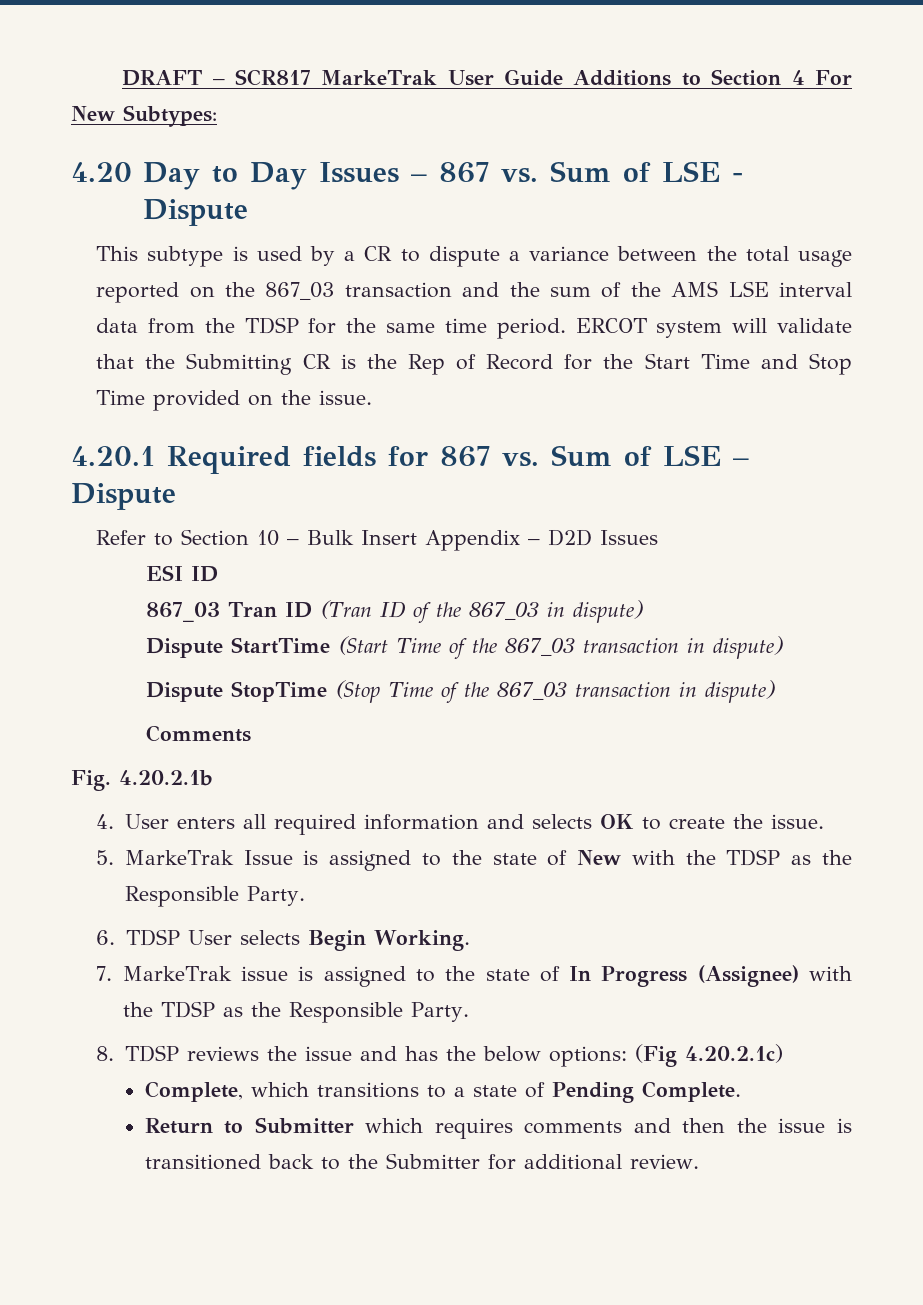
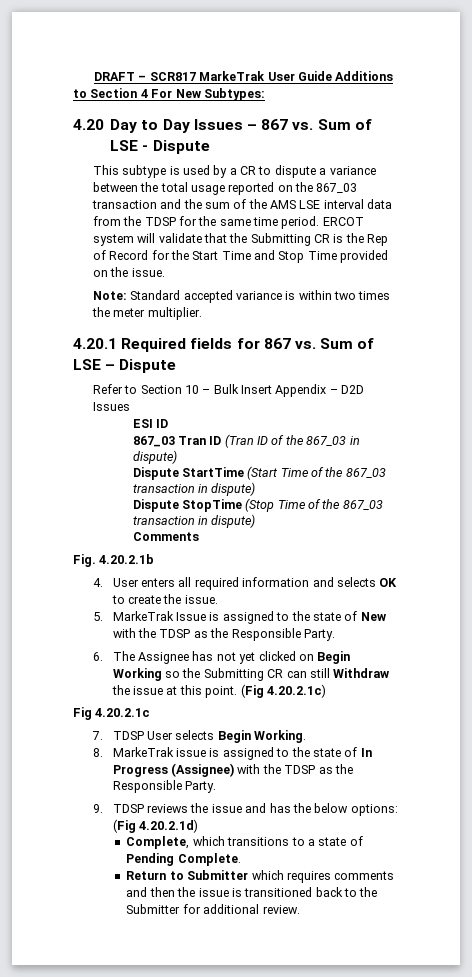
(373, 397) none -> [92,290,391,303] [91,307,202,320] // Note: Standard accepted variance is within two times the meter multiplier.
(116, 937) none -> [112,651,351,664] [112,668,390,681] [111,684,326,698] [73,707,151,720] [91,731,103,740] The Assignee has not yet clicked on Begin Working so the Submitting CR can still Withdraw the issue at this point. (Fig 4.20.2.1c) // Fig 4.20.2.1c // 7.
[96,966,113,981] 7. -> [92,748,103,757] 8.
[96,1046,115,1061] 8. -> [92,804,103,813] 9.
[684,1044,783,1063] 4.20.2.1c) -> [139,819,199,833] 4.20.2.1d)

